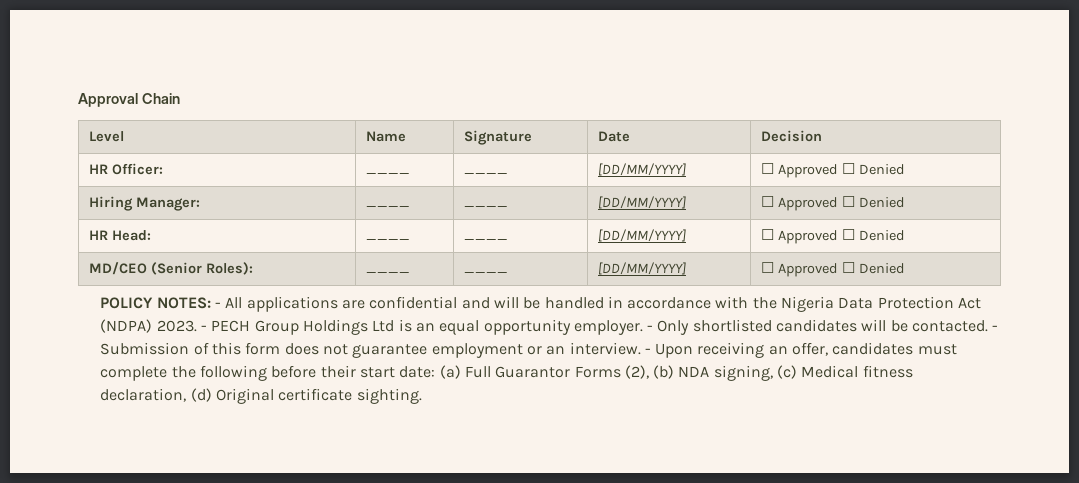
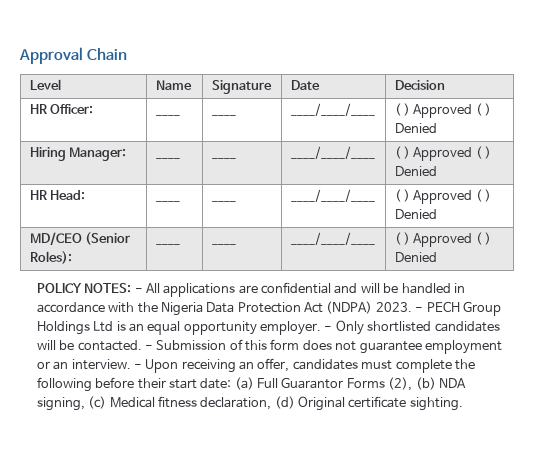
[598,163,687,176] [761,163,855,178] [DD/MM/YYYY] | ☐ Approved ☐ -> [290,103,375,116] [394,103,492,118] ____/____/____ | ( ) Approved ( )
[598,196,687,209] [761,196,855,211] [DD/MM/YYYY] | ☐ Approved ☐ -> [290,146,375,159] [394,146,492,161] ____/____/____ | ( ) Approved ( )
[598,229,687,242] [761,229,855,244] [DD/MM/YYYY] | ☐ Approved ☐ -> [290,189,375,202] [394,189,492,204] ____/____/____ | ( ) Approved ( )
[598,262,687,275] [761,262,855,277] [DD/MM/YYYY] | ☐ Approved ☐ -> [290,232,375,245] [394,232,492,247] ____/____/____ | ( ) Approved ( )

